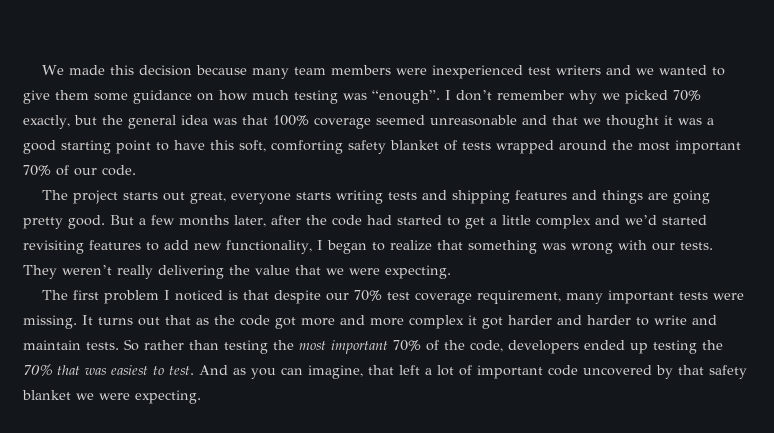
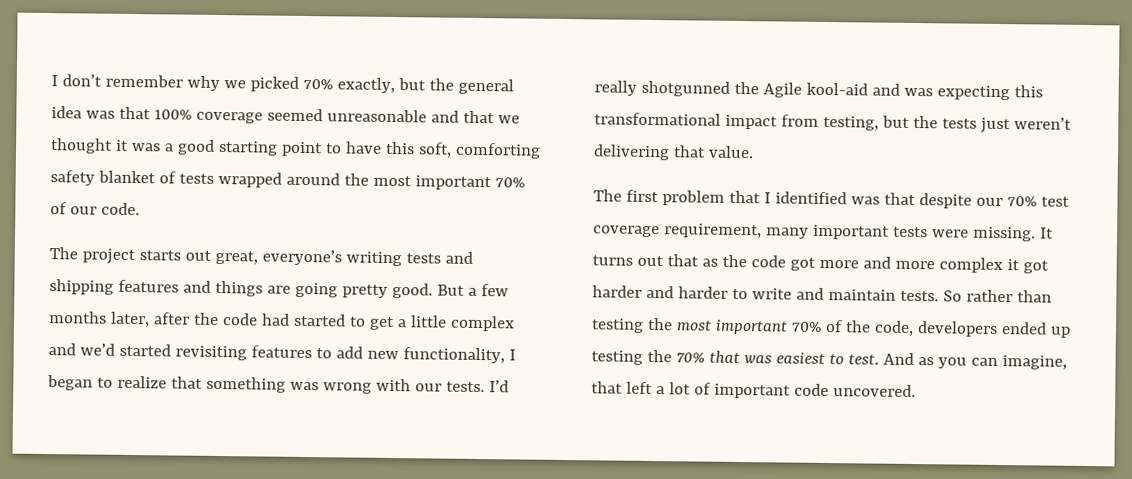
[42,65,726,79] [23,90,440,104] We made this decision because many team members were inexperienced test writers and we wanted to give them some guidance on how much testing was “enough”. -> (51, 81) none
[231,192,332,204] everyone starts -> [261,249,342,266] everyone’s
[23,265,451,279] They weren’t really delivering the value that we were expecting. -> [488,380,509,393] [594,80,1043,101] [594,112,1072,134] [593,144,754,161] I’d really shotgunned the Agile kool-aid and was expecting this transformational impact from testing, but the tests just weren’t delivering that value.
[164,290,239,301] I noticed is -> [728,190,880,205] that I identified was
[583,365,747,379] [22,390,201,404] uncovered by that safety blanket we were expecting. -> [832,384,916,398] uncovered.

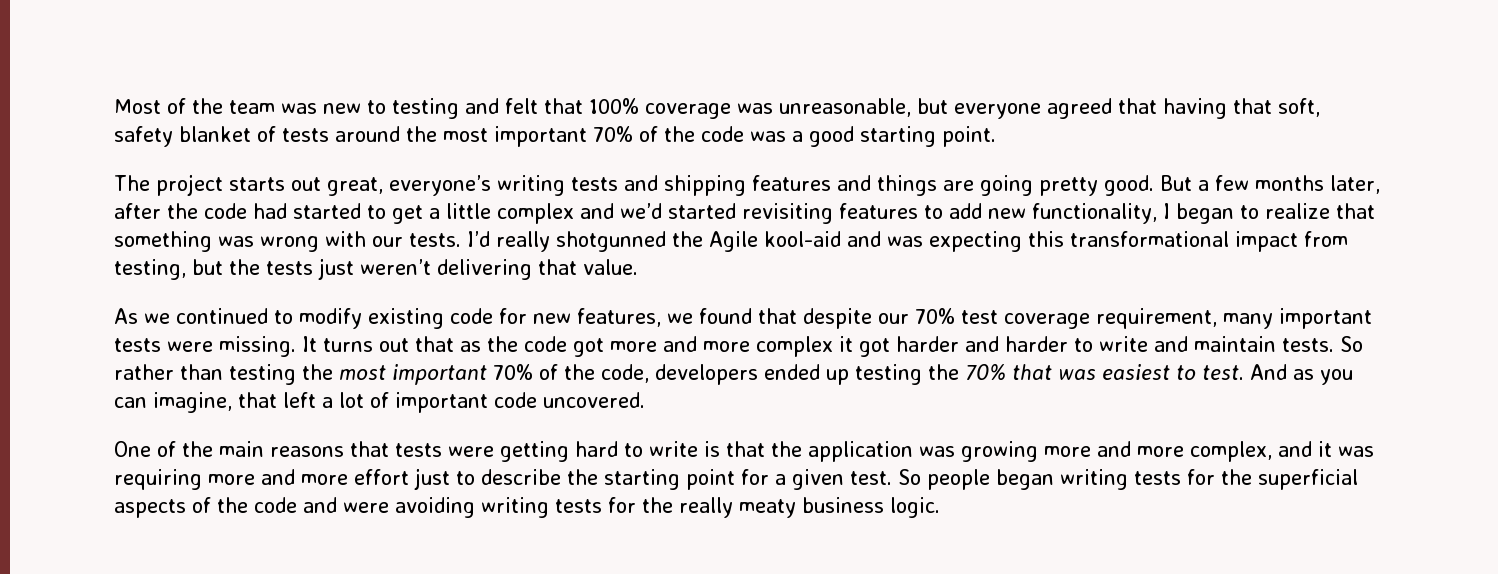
[51,74,514,95] [51,106,520,124] [50,138,541,159] I don’t remember why we picked 70% exactly, but the general idea was that 100% coverage seemed unreasonable and that we thought it was a good starting point to have this soft, comforting -> [114,98,1320,119] Most of the team was new to testing and felt that 100% coverage was unreasonable, but everyone agreed that having that soft,
[217,171,282,188] wrapped -> (329, 135) none
[69,202,140,216] our code. -> [664,126,996,147] the code was a good starting point.
[593,189,880,206] The first problem that I identified was -> [114,308,752,329] As we continued to modify existing code for new features, we found
(916, 391) none -> [114,441,1374,462] [114,468,1358,490] [114,497,940,518] // One of the main reasons that tests were getting hard to write is that the application was growing more and more complex, and it was requiring more and more effort just to describe the starting point for a given test. So people began writing tests for the superficial aspects of the code and were avoiding writing tests for the really meaty business logic.

